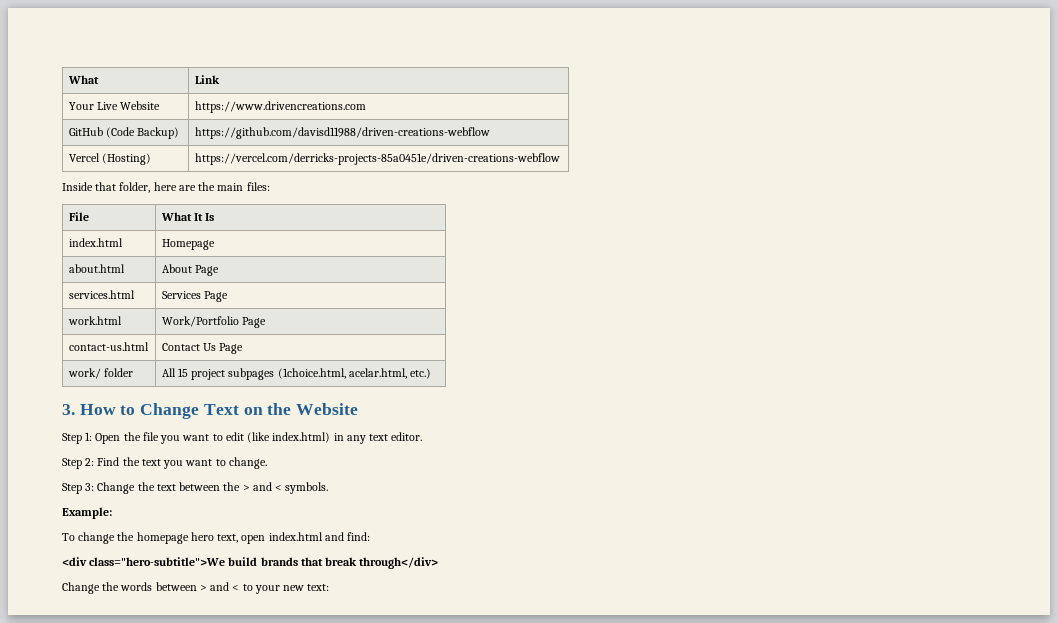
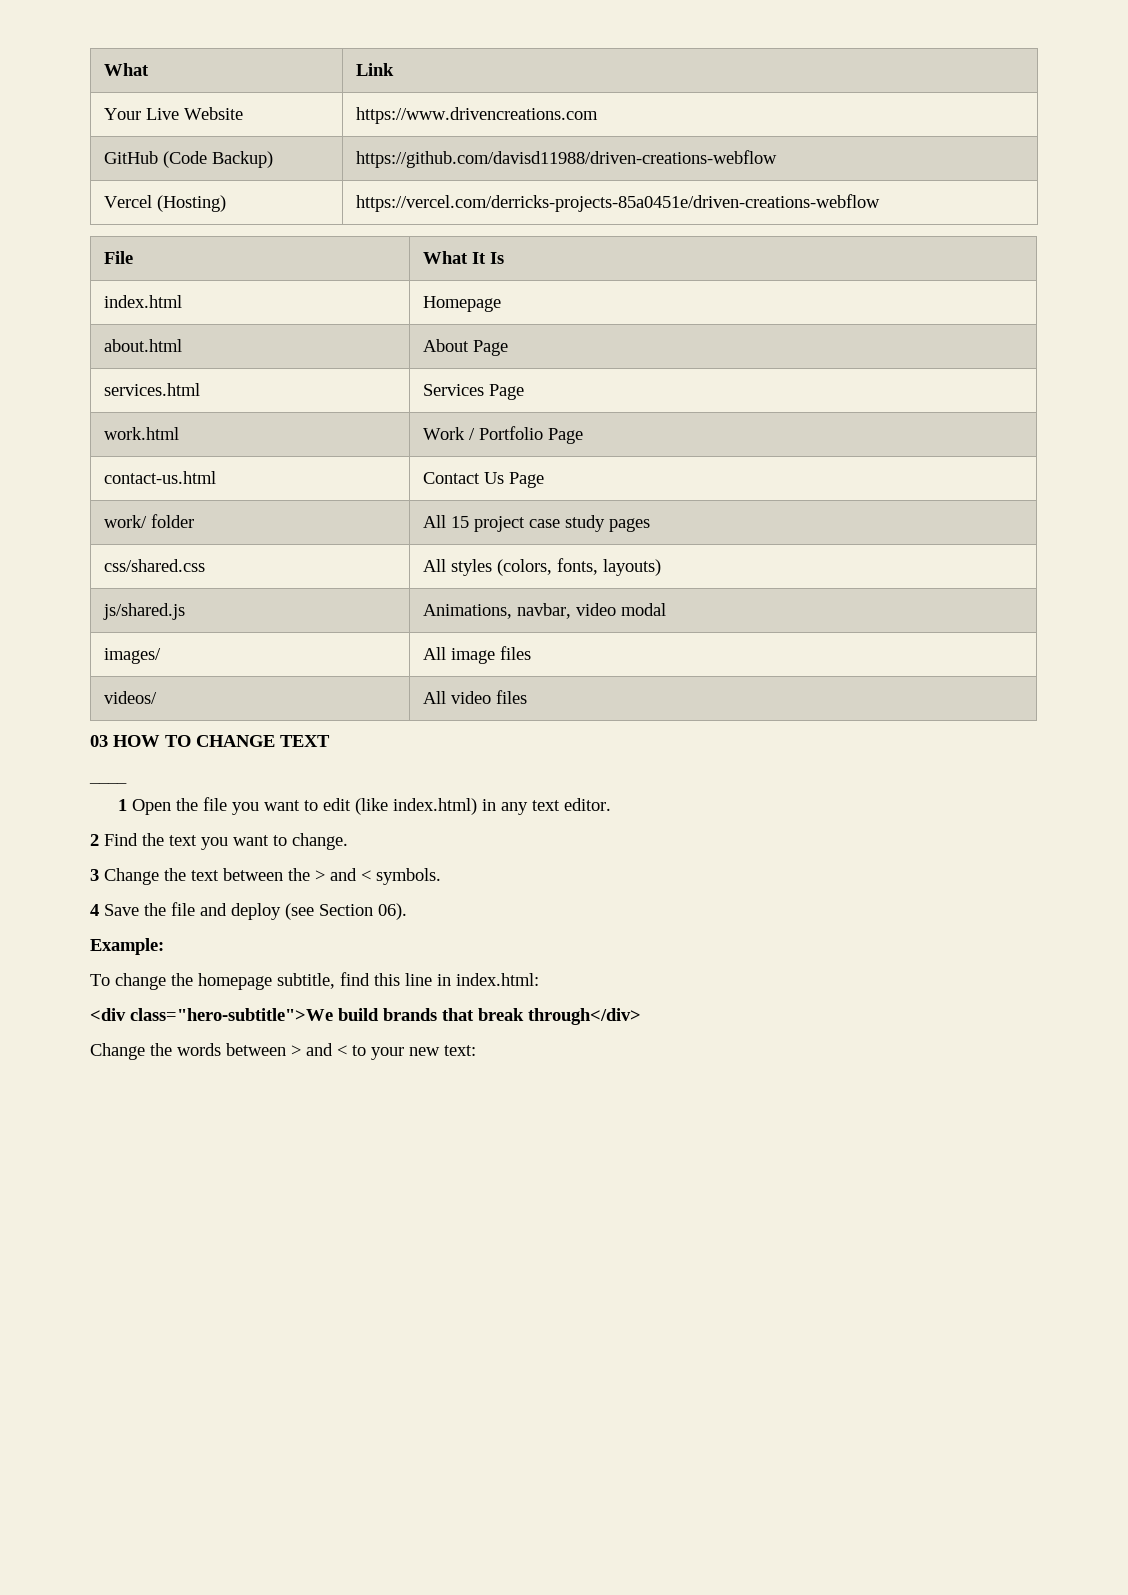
[62,182,270,193] // Inside that folder, here are the main files: -> (880, 203) none
[161,316,239,327] Work/Portfolio -> [422,426,543,440] Work / Portfolio
[228,368,432,380] [62,403,359,419] [62,432,93,444] subpages (1choice.html, acelar.html, etc.) // 3. How to Change Text on the Website // Step 1: -> [528,515,650,532] [103,559,205,572] [422,558,661,576] [102,603,185,620] [422,603,666,619] [103,648,161,664] [422,646,531,664] [103,691,157,704] [422,690,527,704] [90,735,330,747] [89,782,127,784] [118,799,128,811] case study pages // css/shared.css | All styles (colors, fonts, layouts) // js/shared.js | Animations, navbar, video modal // images/ | All image files // videos/ | All video files // 03 HOW TO CHANGE TEXT // ____ // 1
[62,458,95,469] Step 2: -> [90,834,99,846] 2
[62,483,95,494] Step 3: -> [90,869,99,881] 3
(329, 488) none -> [90,902,407,920] // 4 Save the file and deploy (see Section 06).
[190,532,371,544] hero text, open index.html and find: -> [277,972,539,989] subtitle, find this line in index.html:

